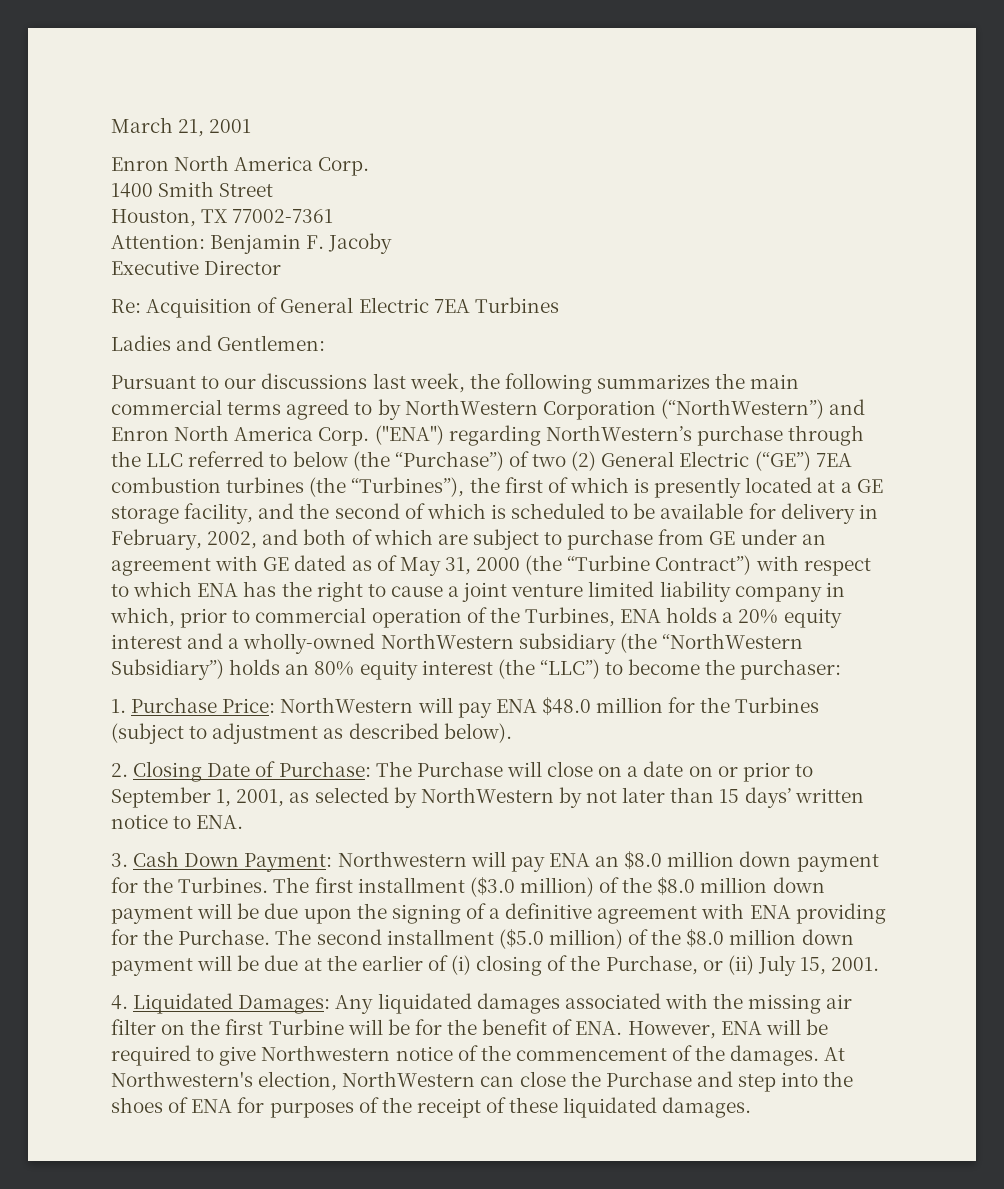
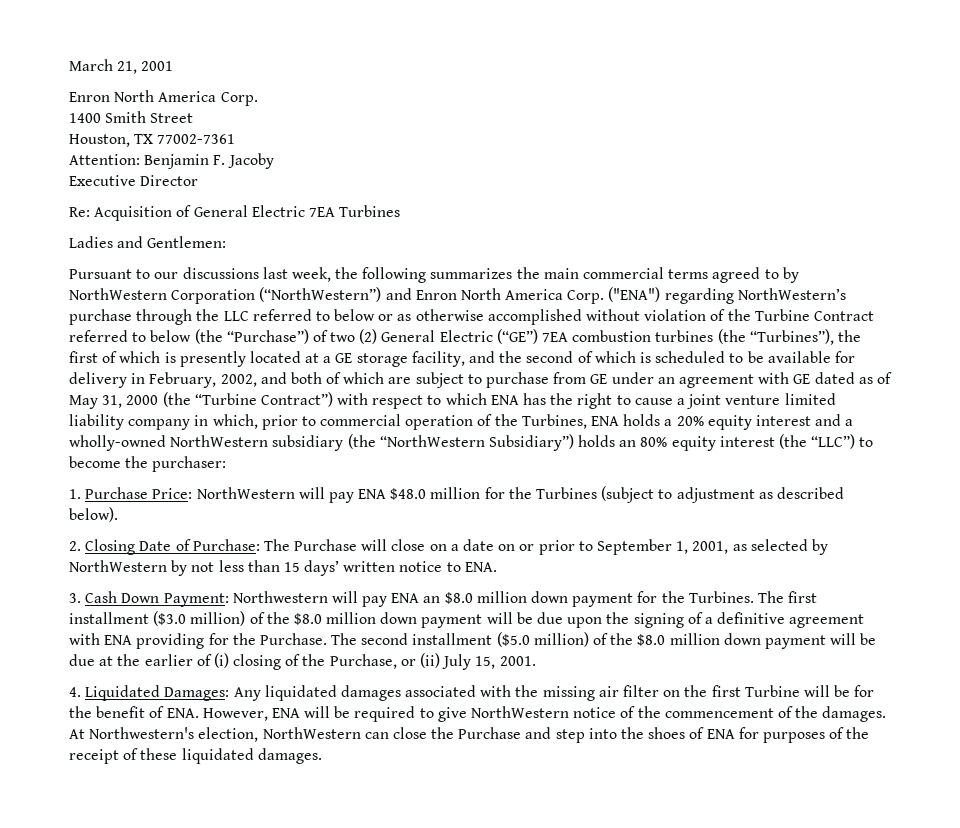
(348, 459) none -> [378,309,874,325] [69,330,192,342] or as otherwise accomplished without violation of the Turbine Contract referred to below
[622,787,666,803] later -> [218,560,244,572] less
[261,1045,391,1061] Northwestern -> [471,706,570,718] NorthWestern

